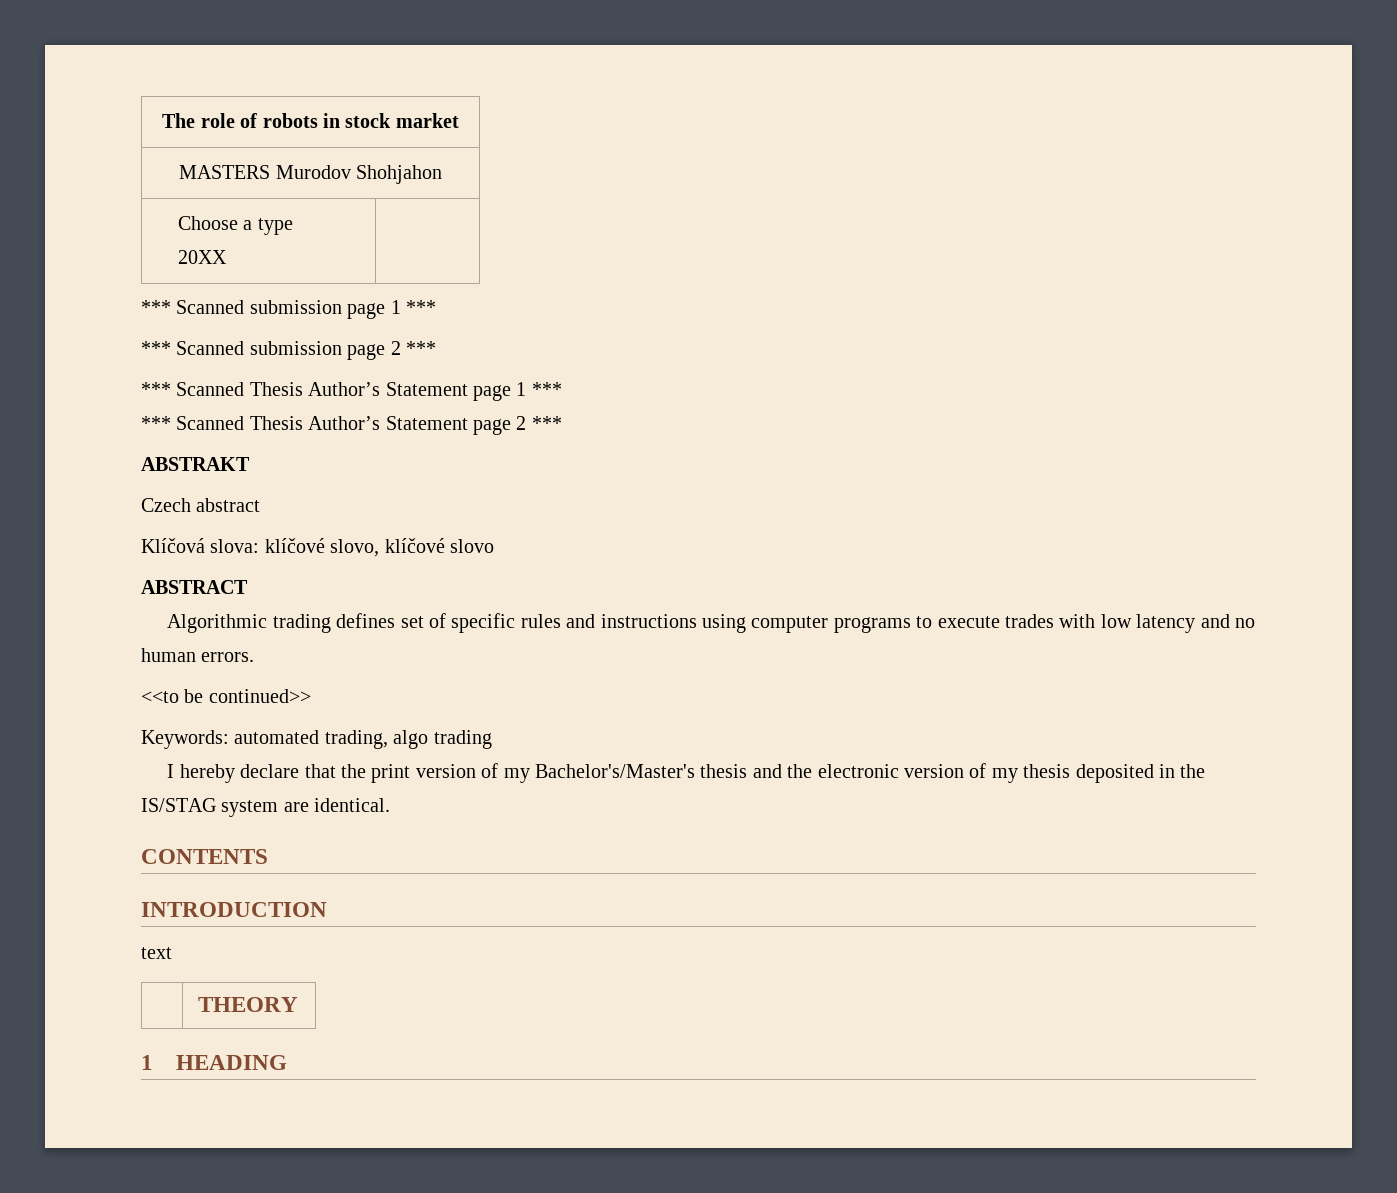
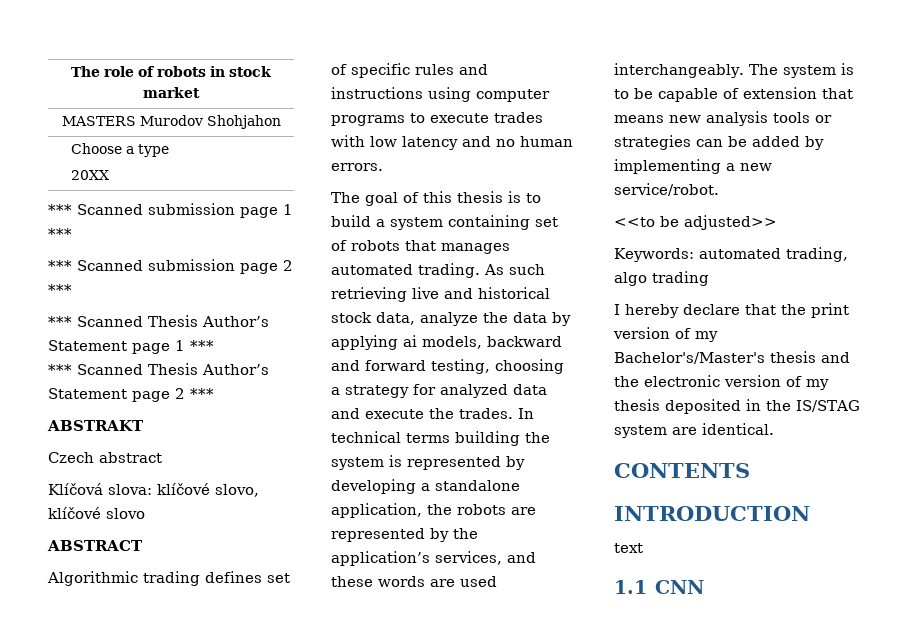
(255, 657) none -> [331,191,541,206] [331,215,558,230] [331,240,510,254] [331,263,545,278] [331,287,550,302] [331,312,571,326] [331,335,562,350] [331,359,564,374] [331,384,547,398] [331,408,534,419] [331,431,550,446] [331,455,525,470] [331,479,520,494] [331,503,536,518] [331,528,478,542] [331,551,536,566] [331,576,497,587] [614,63,854,78] [614,87,853,102] [614,111,832,126] [614,135,824,150] [614,159,772,174] [614,183,719,196] // The goal of this thesis is to build a system containing set of robots that manages automated trading. As such retrieving live and historical stock data, analyze the data by applying ai models, backward and forward testing, choosing a strategy for analyzed data and execute the trades. In technical terms building the system is represented by developing a standalone application, the robots are represented by the application’s services, and these words are used interchangeably. The system is to be capable of extension that means new analysis tools or strategies can be added by implementing a new service/robot.
[208,689,311,703] continued>> -> [684,215,777,230] adjusted>>
[197,997,298,1012] [141,1055,288,1070] // | THEORY // 1 HEADING -> [614,580,704,594] // 1.1 CNN

